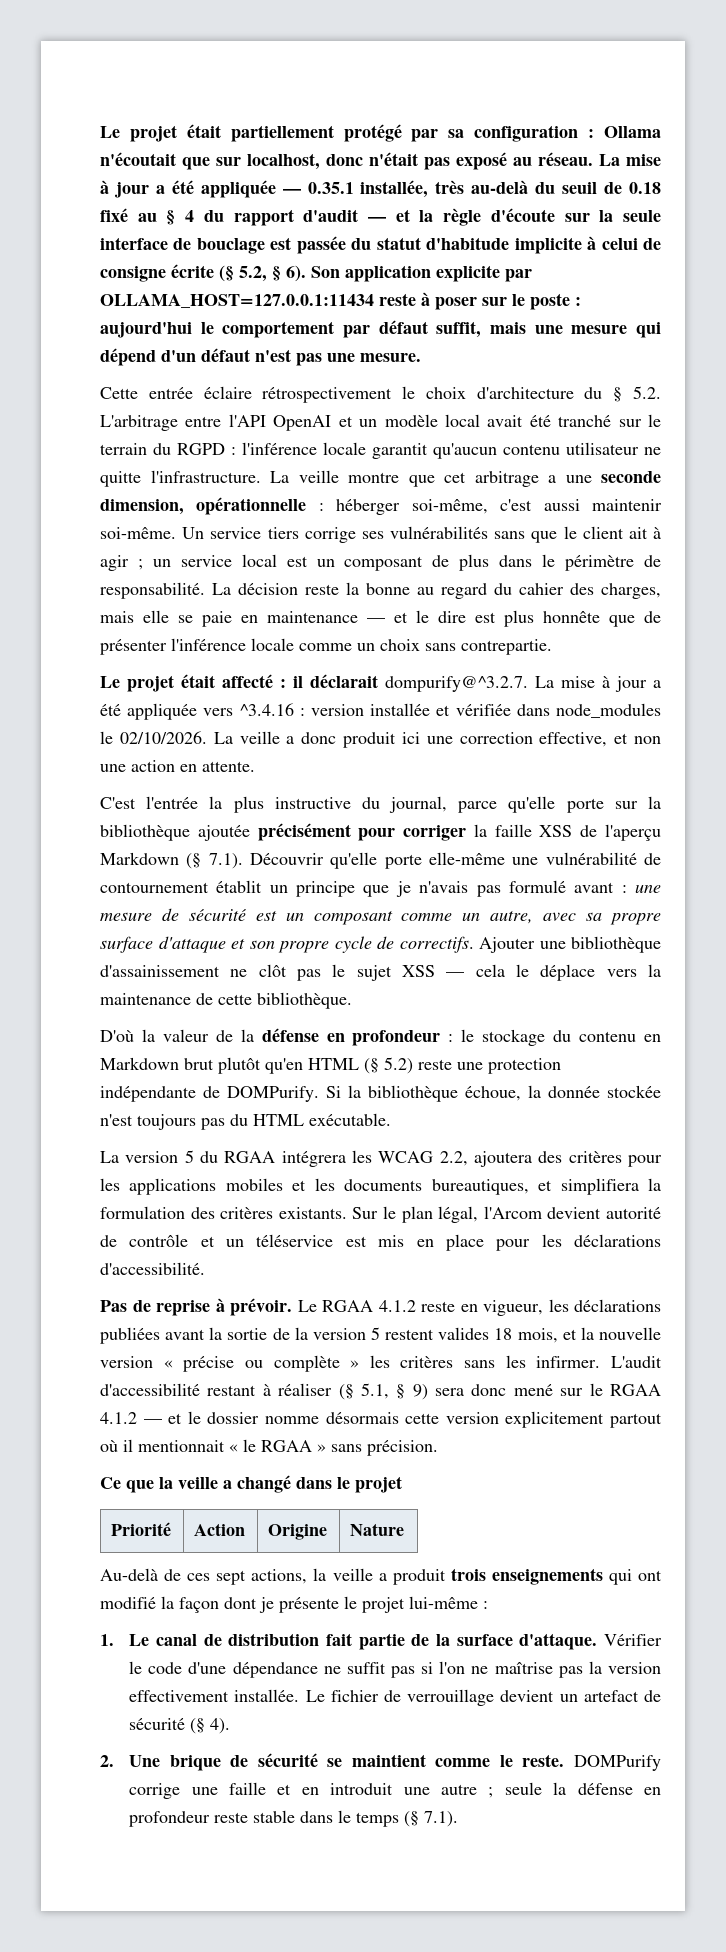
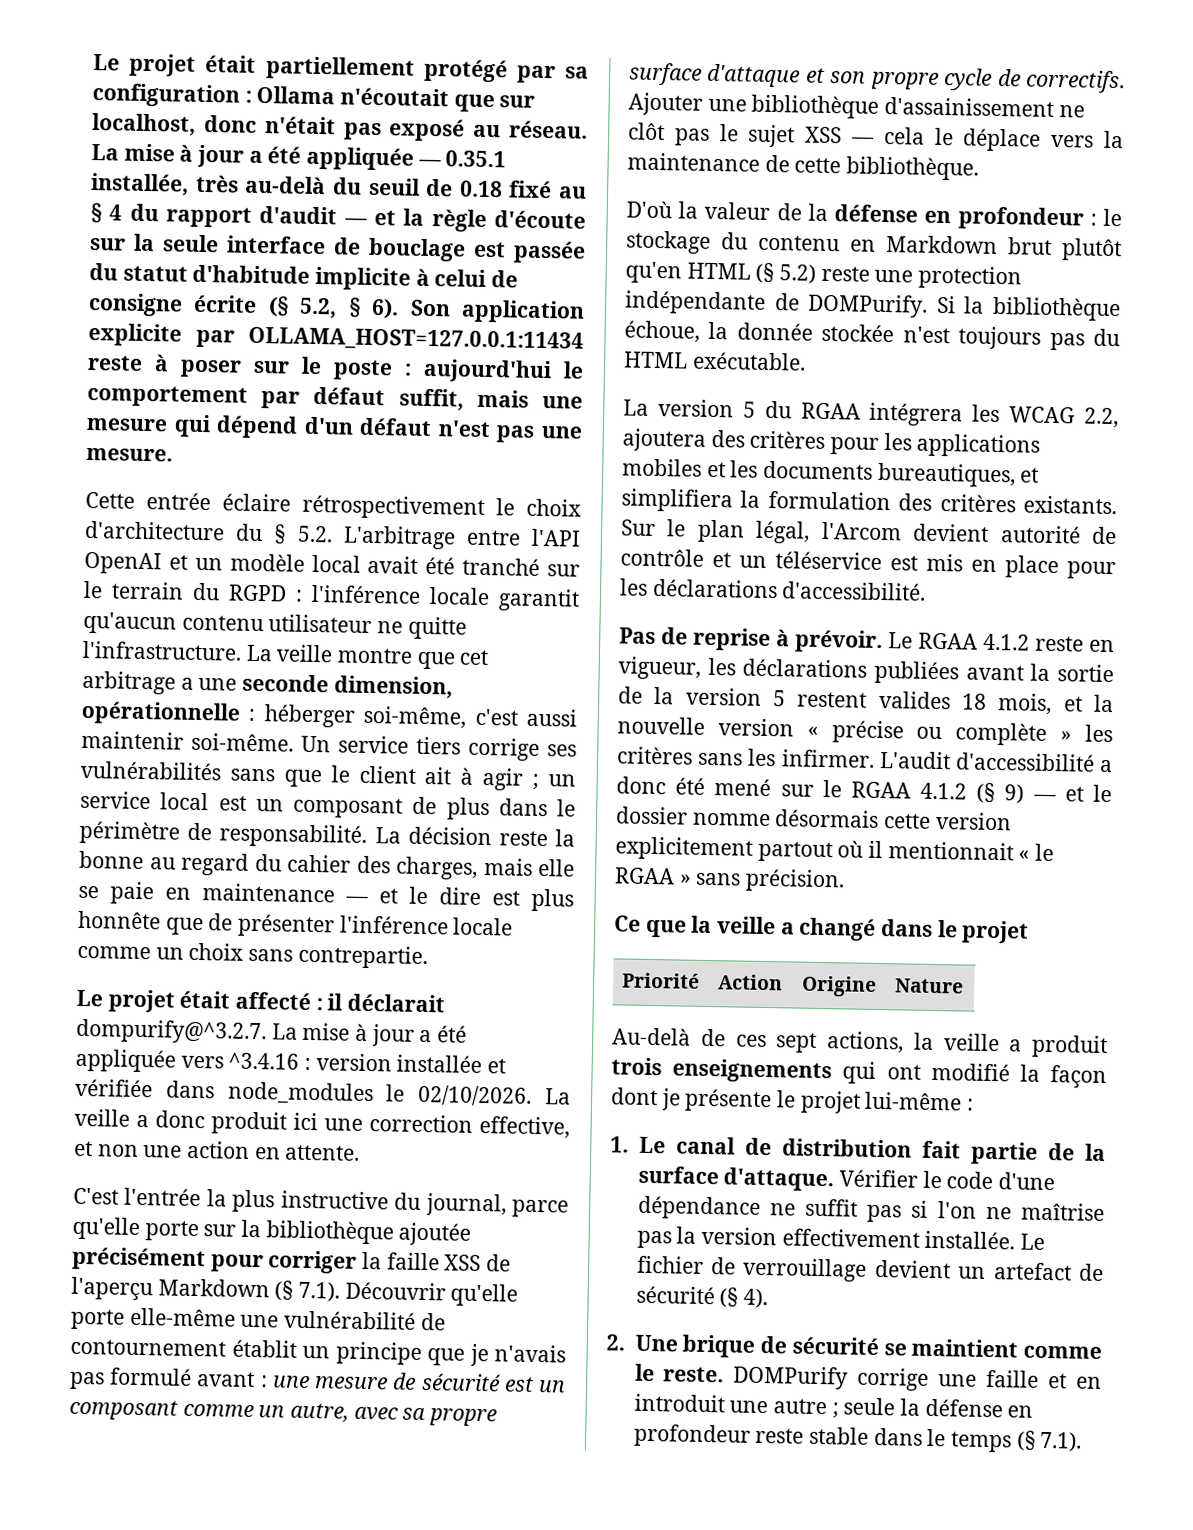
[207,1383,507,1400] restant à réaliser (§ 5.1, § 9) sera donc -> [1099,759,1113,773] [616,776,706,795] a donc été
(137, 1418) none -> [976,782,1025,804] (§ 9)

